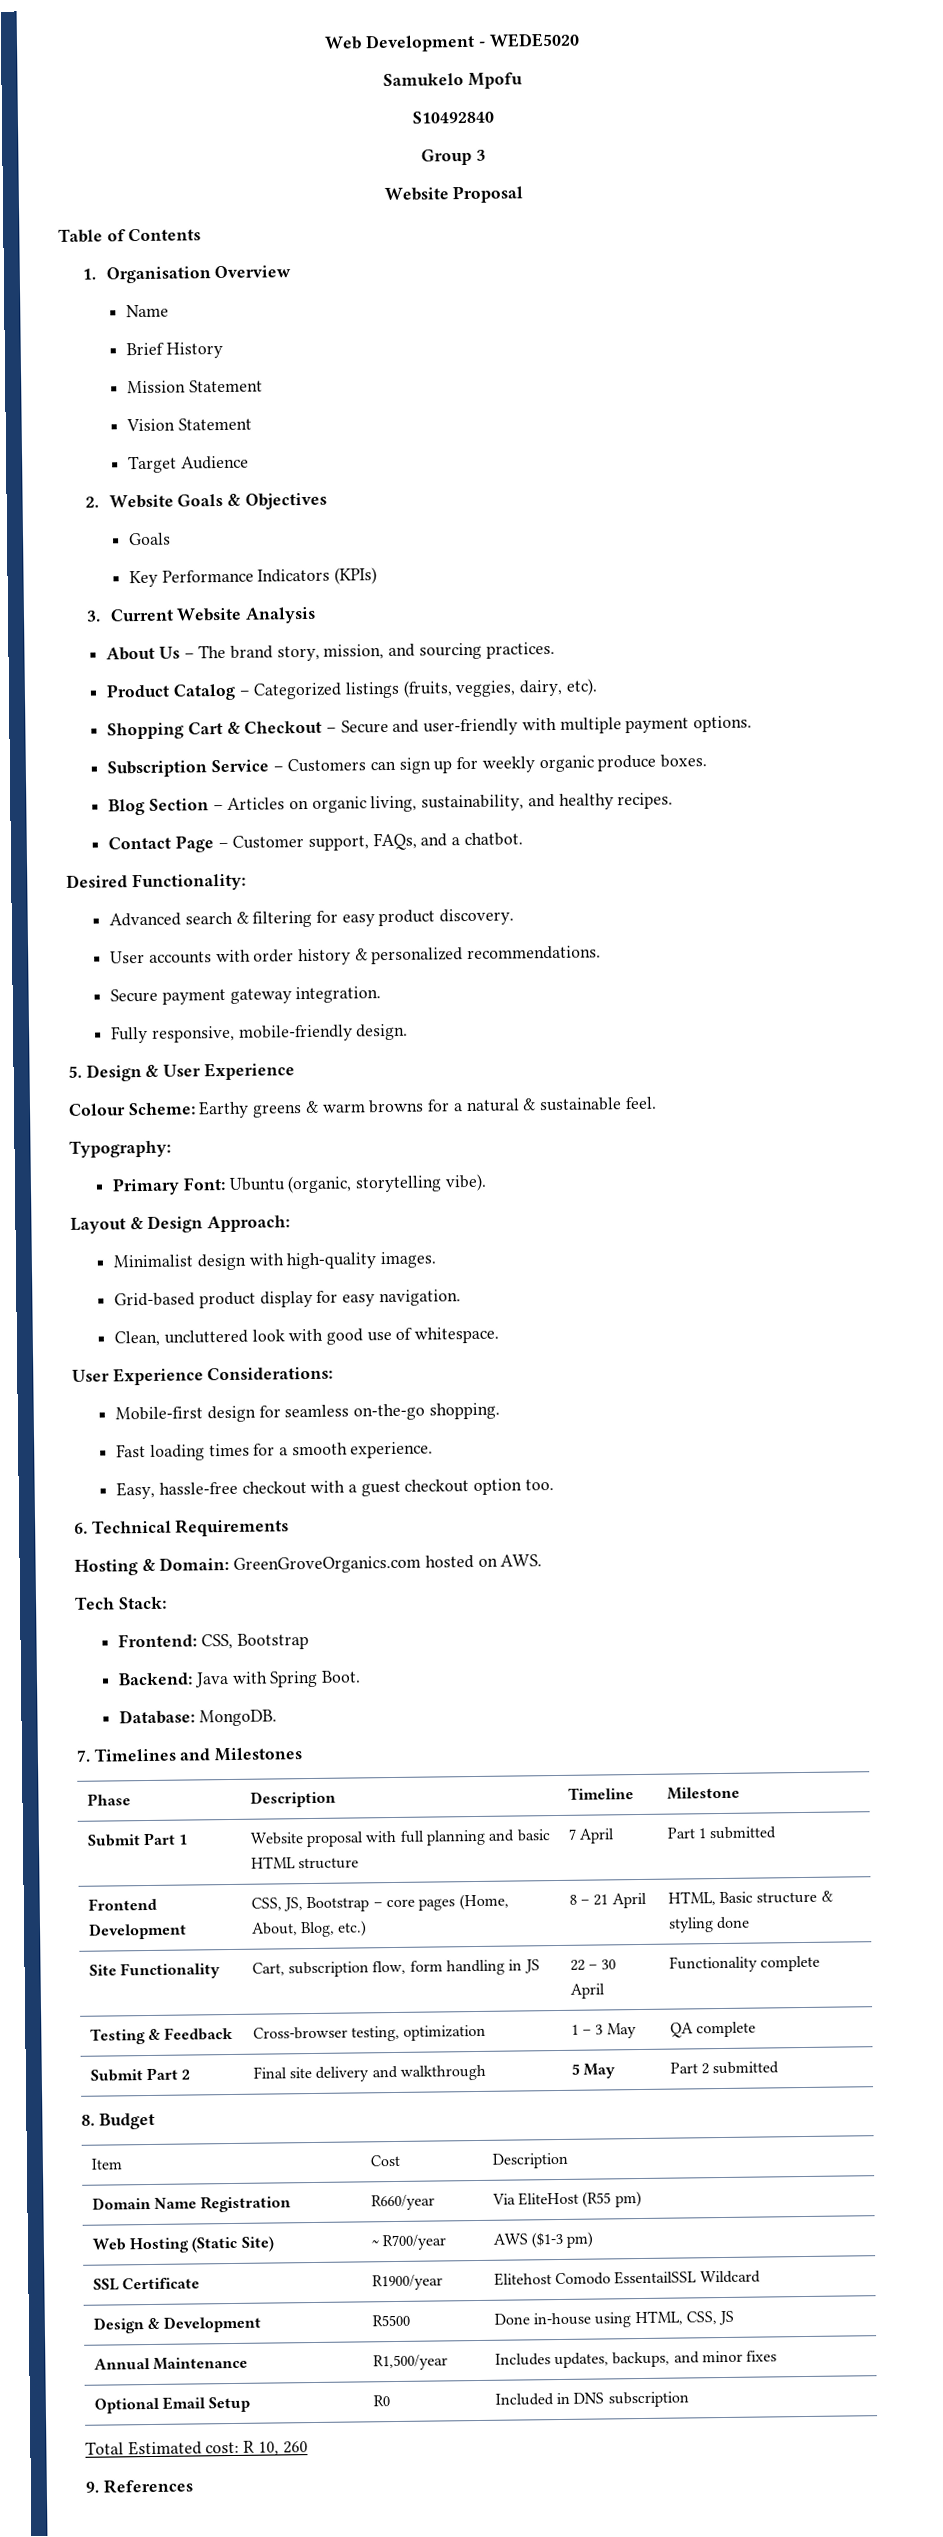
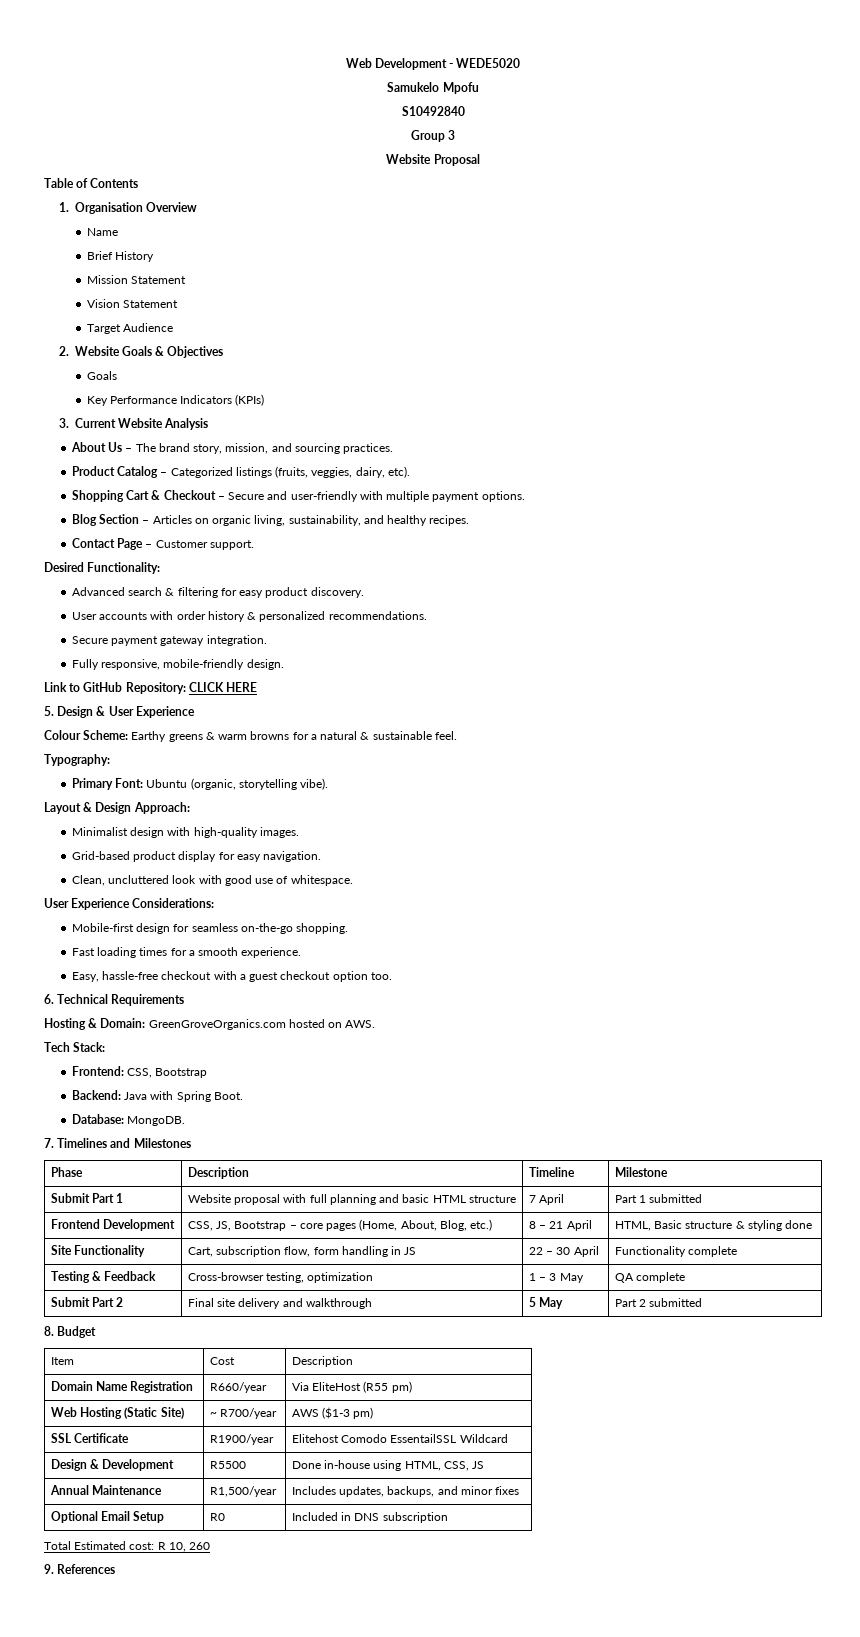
[107,754,708,778] // Subscription Service – Customers can sign up for weekly organic produce boxes. -> (525, 496) none
[307,832,523,851] support, FAQs, and a chatbot. -> [209,540,254,550] support.
(409, 1032) none -> [44,682,258,694] // Link to GitHub Repository: CLICK HERE

